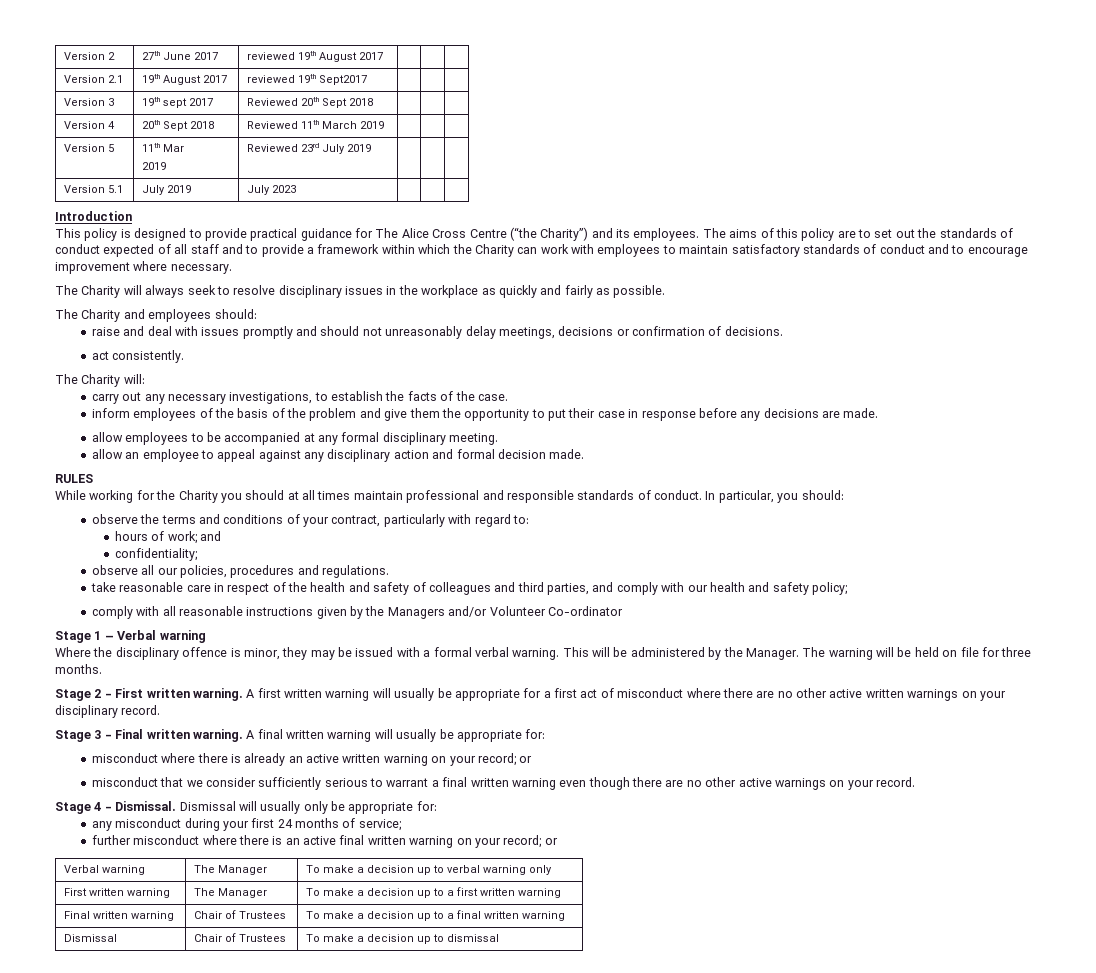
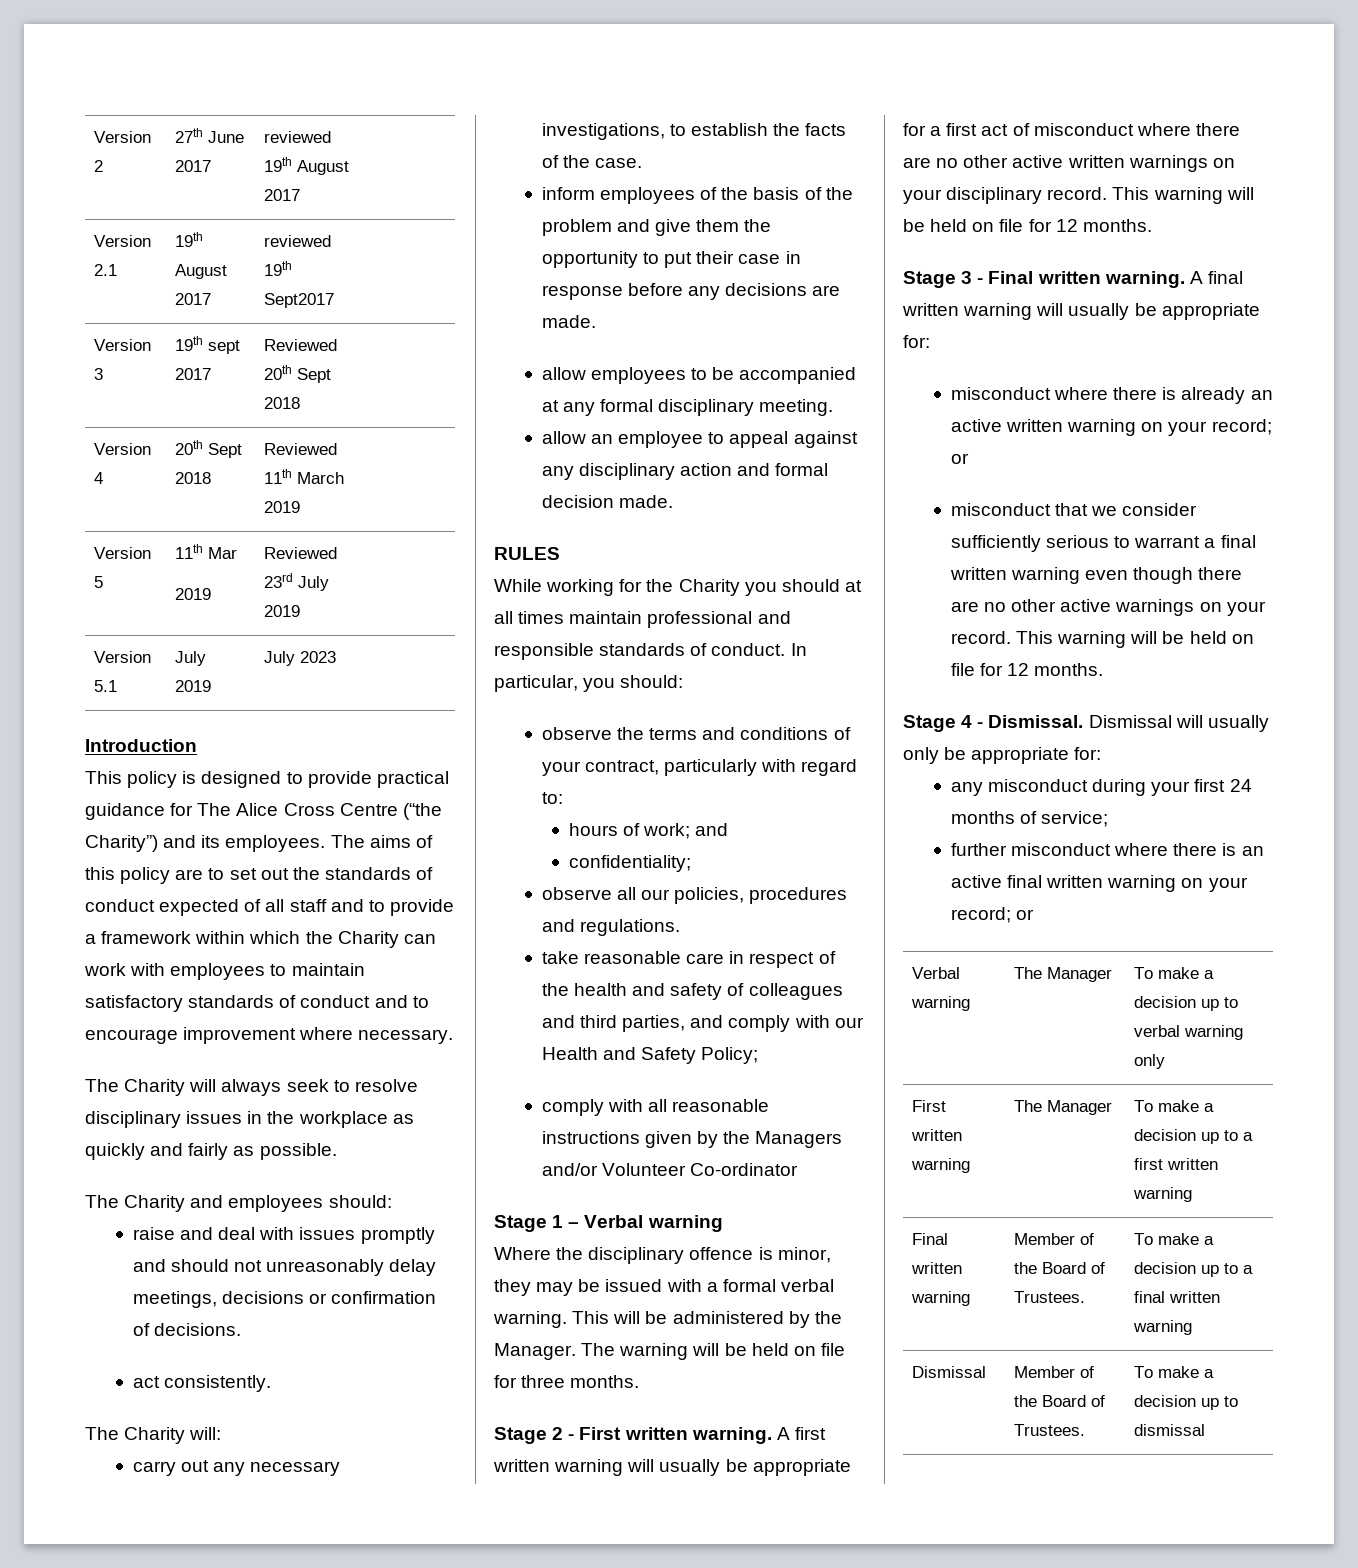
[709,582,848,595] health and safety policy; -> [541,1047,759,1064] Health and Safety Policy;
(161, 710) none -> [1112,187,1254,204] [903,219,1152,232] This warning will be held on file for 12 months.
(916, 782) none -> [1015,631,1254,648] [950,663,1104,676] This warning will be held on file for 12 months.
[193,910,286,919] Chair of Trustees -> [1014,1233,1095,1245] [1014,1262,1106,1274] [1014,1291,1086,1303] Member of the Board of Trustees.
[193,933,286,942] Chair of Trustees -> [1014,1366,1095,1378] [1014,1395,1106,1407] [1014,1424,1086,1436] Member of the Board of Trustees.

